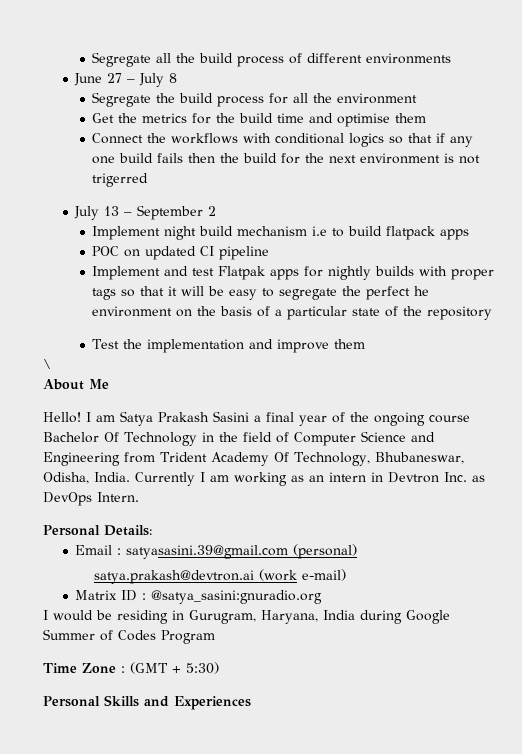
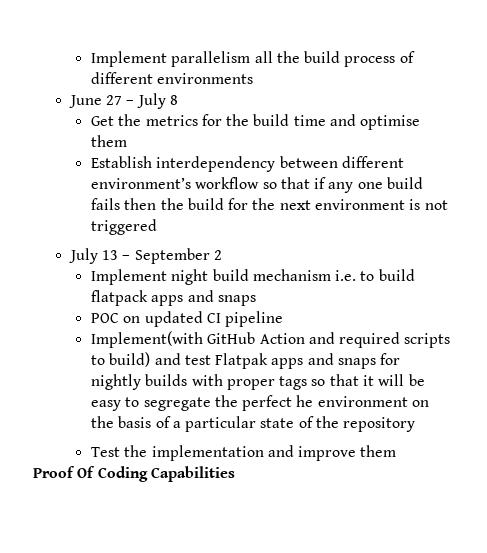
[92,52,152,67] Segregate -> [90,51,251,67] Implement parallelism
[92,92,418,107] // Segregate the build process for all the environment -> (179, 100) none
[92,133,385,147] Connect the workflows with conditional logics -> [90,156,404,172] [90,177,260,189] Establish interdependency between different environment’s workflow
[92,173,149,187] trigerred -> [90,219,157,235] triggered
[312,226,328,236] i.e -> [335,270,357,281] i.e.
(470, 234) none -> [187,290,256,306] and snaps
[92,266,161,280] Implement -> [90,331,451,348] [90,352,151,367] Implement(with GitHub Action and required scripts to build)
(300, 274) none -> [307,353,377,369] and snaps
[43,359,51,369] [43,379,109,390] [43,411,470,426] [43,431,435,446] [43,452,464,466] [43,472,485,486] [43,492,139,506] [43,525,152,536] [75,544,358,559] [94,569,347,584] [75,590,323,604] [43,610,450,624] [43,629,215,644] [43,662,219,674] [43,695,251,710] \ // About Me // Hello! I am Satya Prakash Sasini a final year of the ongoing course Bachelor Of Technology in the field of Computer Science and Engineering from Trident Academy Of Technology, Bhubaneswar, Odisha, India. Currently I am working as an intern in Devtron Inc. as DevOps Intern. // Personal Details: // Email : satyasasini.39@gmail.com (personal) // satya.prakash@devtron.ai (work e-mail) // Matrix ID : @satya_sasini:gnuradio.org // I would be residing in Gurugram, Haryana, India during Google Summer of Codes Program // Time Zone : (GMT + 5:30) // Personal Skills and Experiences -> [33,466,235,482] Proof Of Coding Capabilities

